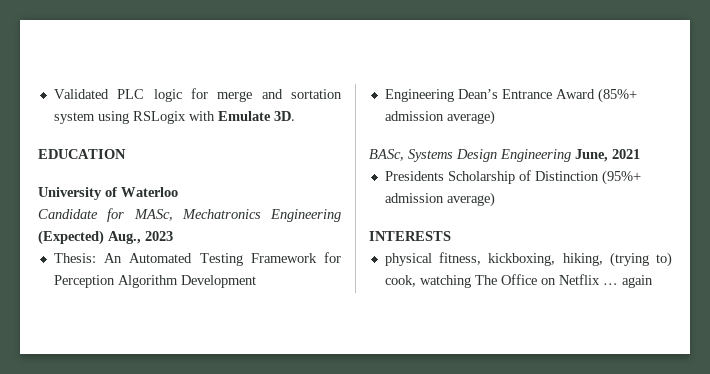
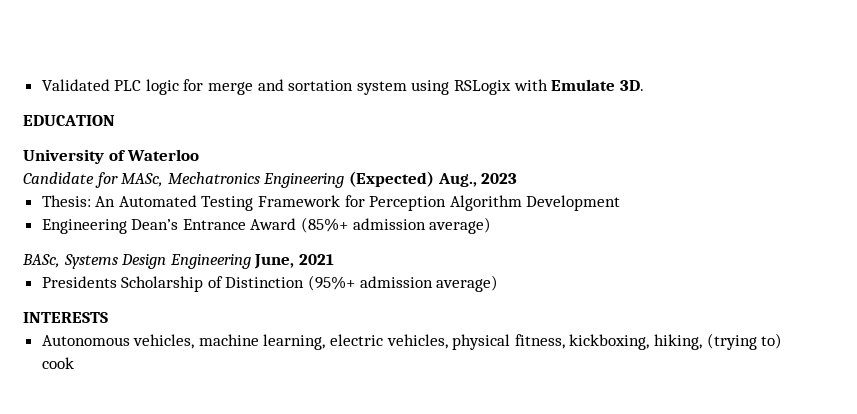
(451, 236) none -> [41,334,448,350] Autonomous vehicles, machine learning, electric vehicles,
[384,274,653,288] cook, watching The Office on Netflix … again -> [41,357,74,369] cook

